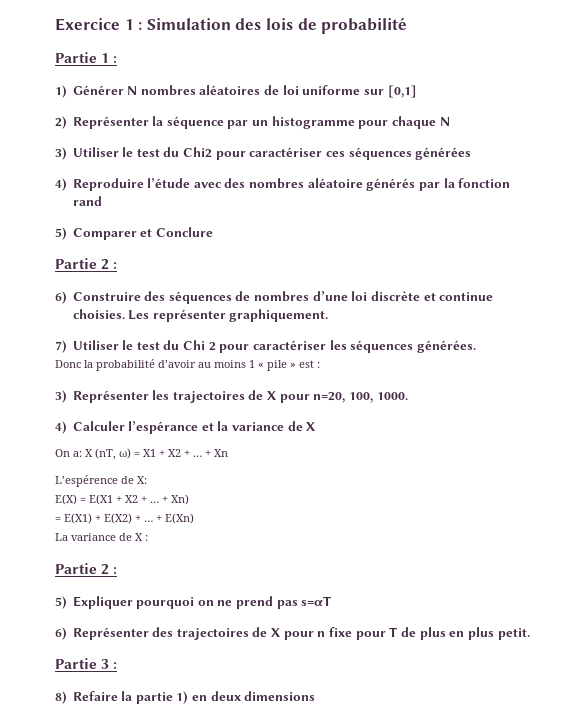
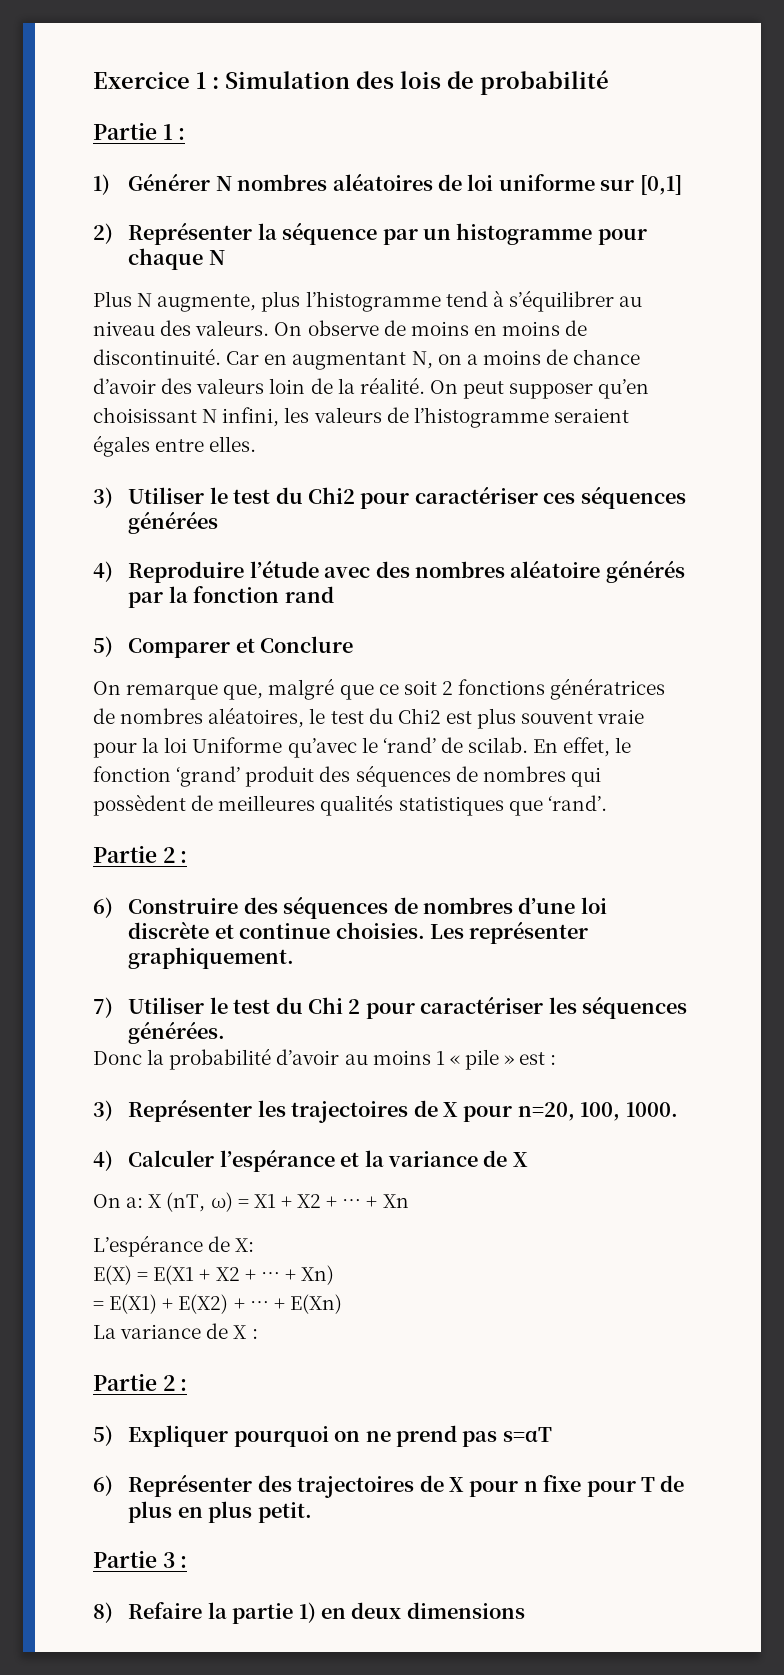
(450, 121) none -> [93,290,643,312] [93,320,588,336] [93,348,641,370] [93,377,650,399] [93,407,629,428] [93,435,257,457] // Plus N augmente, plus l’histogramme tend à s’équilibrer au niveau des valeurs. On observe de moins en moins de discontinuité. Car en augmentant N, on a moins de chance d’avoir des valeurs loin de la réalité. On peut supposer qu’en choisissant N infini, les valeurs de l’histogramme seraient égales entre elles.
(213, 232) none -> [93,678,666,700] [93,707,645,729] [93,737,632,758] [93,765,601,787] [93,794,607,816] // On remarque que, malgré que ce soit 2 fonctions génératrices de nombres aléatoires, le test du Chi2 est plus souvent vraie pour la loi Uniforme qu’avec le ‘rand’ de scilab. En effet, le fonction ‘grand’ produit des séquences de nombres qui possèdent de meilleures qualités statistiques que ‘rand’.
[55,475,118,487] L’espérence -> [93,1235,203,1257] L’espérance

